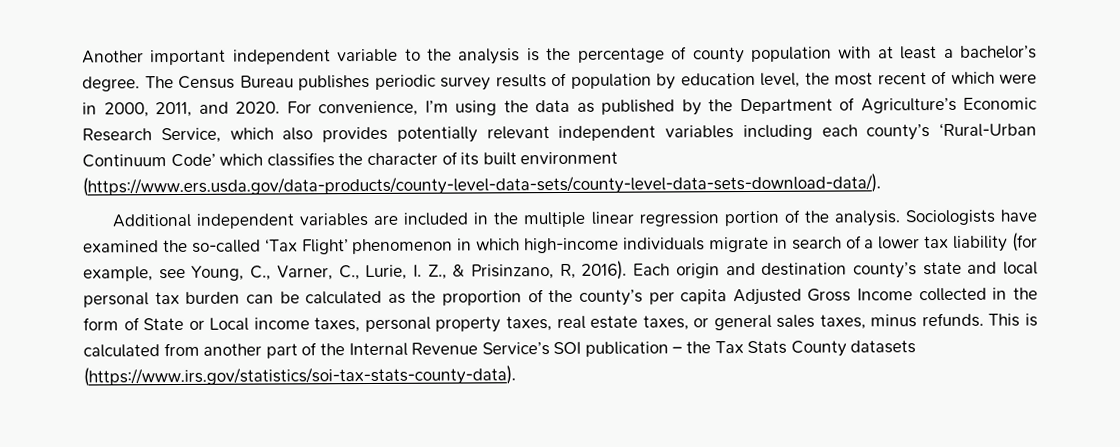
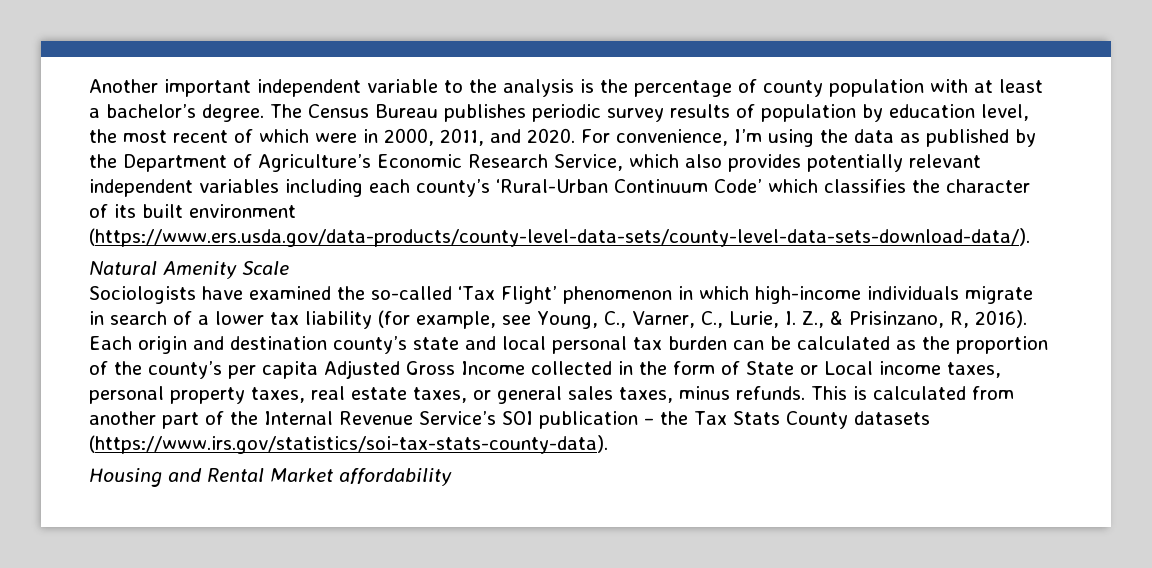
[111,209,901,229] Additional independent variables are included in the multiple linear regression portion of the analysis. -> [89,261,289,279] Natural Amenity Scale //
(516, 376) none -> [89,468,452,487] // Housing and Rental Market affordability

